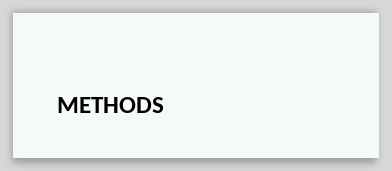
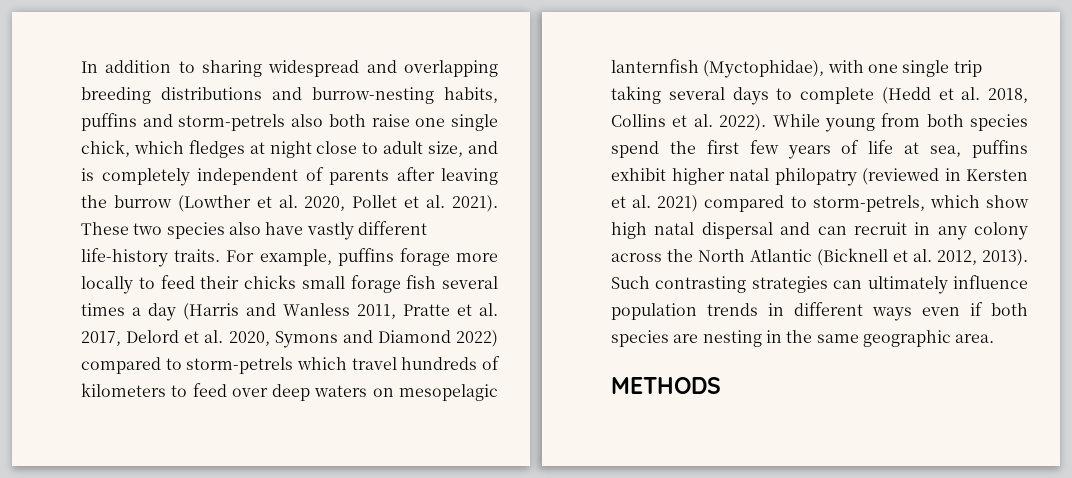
(57, 105) none -> [81,60,498,77] [81,87,498,104] [81,113,499,131] [81,140,499,158] [81,167,498,186] [81,195,499,212] [81,221,427,240] [81,248,498,267] [81,275,498,294] [81,303,498,321] [81,330,498,348] [81,356,501,374] [81,383,498,401] [611,59,982,78] [611,86,1028,105] [611,113,1028,132] [611,140,1028,159] [611,168,1028,186] [611,195,1029,212] [611,222,1028,240] [611,248,1028,266] [611,275,1028,294] [611,302,1028,321] [611,330,995,347] In addition to sharing widespread and overlapping breeding distributions and burrow-nesting habits, puffins and storm-petrels also both raise one single chick, which fledges at night close to adult size, and is completely independent of parents after leaving the burrow (Lowther et al. 2020, Pollet et al. 2021). These two species also have vastly different life-history traits. For example, puffins forage more locally to feed their chicks small forage fish several times a day (Harris and Wanless 2011, Pratte et al. 2017, Delord et al. 2020, Symons and Diamond 2022) compared to storm-petrels which travel hundreds of kilometers to feed over deep waters on mesopelagic lanternfish (Myctophidae), with one single trip taking several days to complete (Hedd et al. 2018, Collins et al. 2022). While young from both species spend the first few years of life at sea, puffins exhibit higher natal philopatry (reviewed in Kersten et al. 2021) compared to storm-petrels, which show high natal dispersal and can recruit in any colony across the North Atlantic (Bicknell et al. 2012, 2013). Such contrasting strategies can ultimately influence population trends in different ways even if both species are nesting in the same geographic area. //

